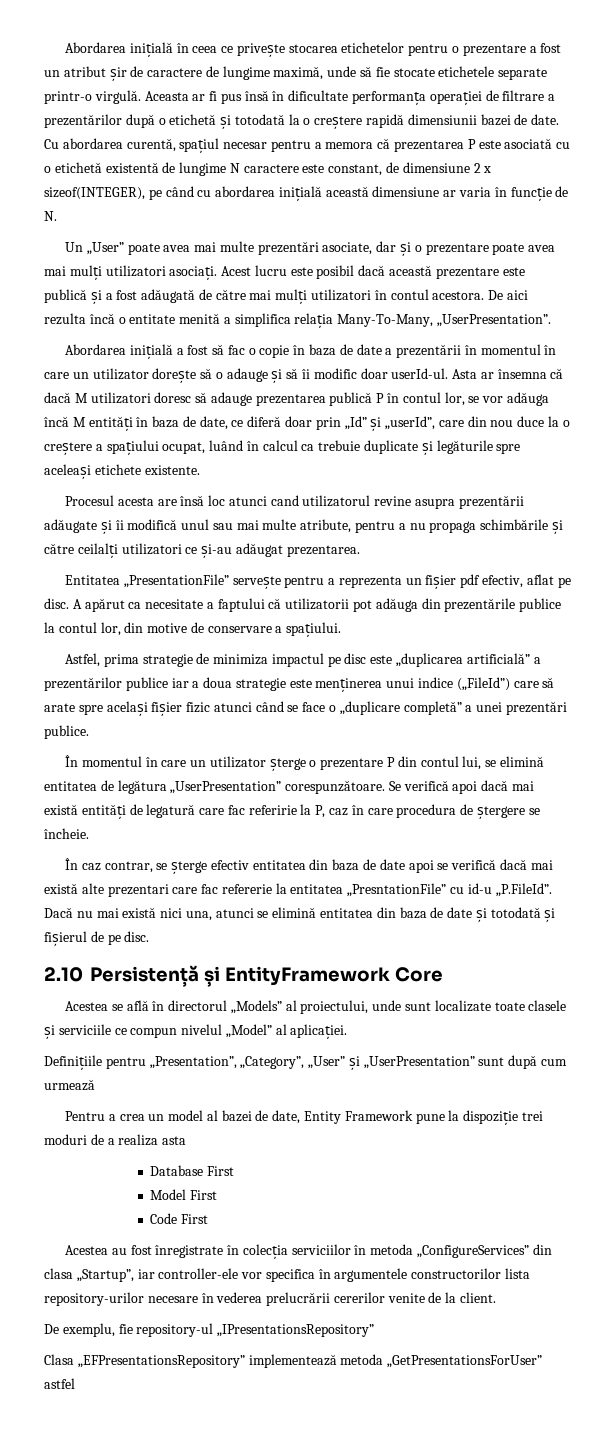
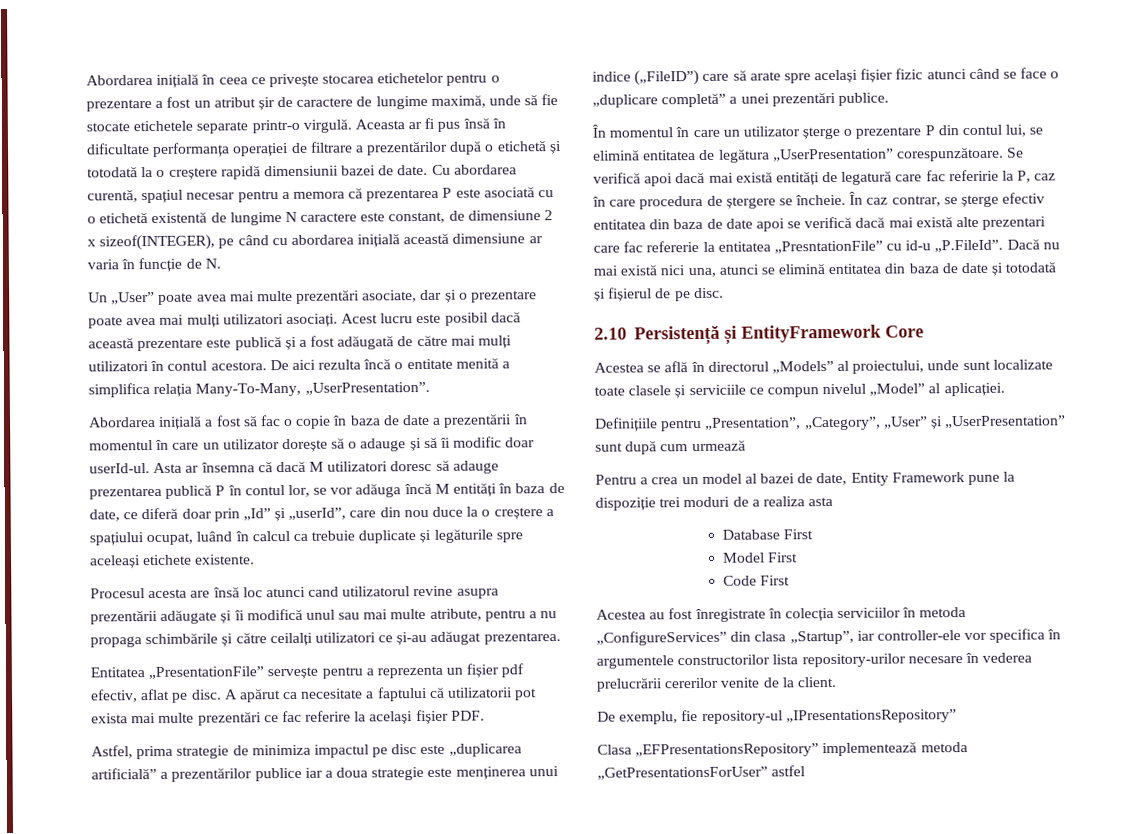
[375,598,562,612] [44,622,342,637] adăuga din prezentările publice la contul lor, din motive de conservare a spațiului. -> [91,709,485,726] exista mai multe prezentări ce fac referire la același fișier PDF.
[456,677,510,691] („FileId”) -> [634,69,700,86] („FileID”)
(89, 833) // -> (847, 200) none

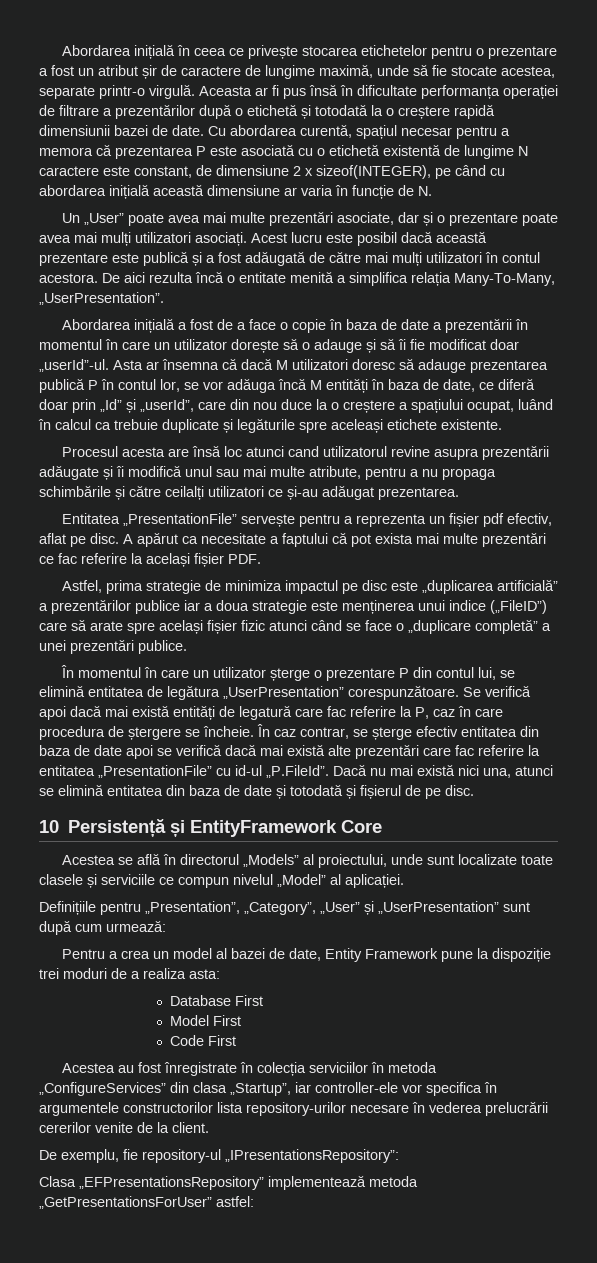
[133,120,194,132] etichetele -> [501,66,555,78] acestea,
[242,415,281,427] să fac -> [216,319,276,330] de a face
[453,436,536,448] [89,463,150,474] modific doar userId-ul. -> [410,339,519,350] [39,359,109,372] fie modificat doar „userId”-ul.
[447,687,514,698] utilizatorii -> (348, 538) none
[948,169,999,182] referirie -> [350,706,396,717] referire
[982,216,1047,230] [593,240,700,253] prezentari care fac refererie -> [355,744,524,759] prezentări care fac referire
[773,240,932,254] „PresntationFile” cu id-u -> [98,765,262,778] „PresentationFile” cu id-ul
[594,327,627,340] 2.10 -> [39,820,59,833] 10
[691,439,746,452] urmează -> [106,920,166,932] urmează:
[808,497,834,507] asta -> [189,969,220,979] asta:
[785,709,957,724] „IPresentationsRepository” -> [225,1149,399,1163] „IPresentationsRepository”:
[771,765,806,777] astfel -> [216,1196,254,1207] astfel:

